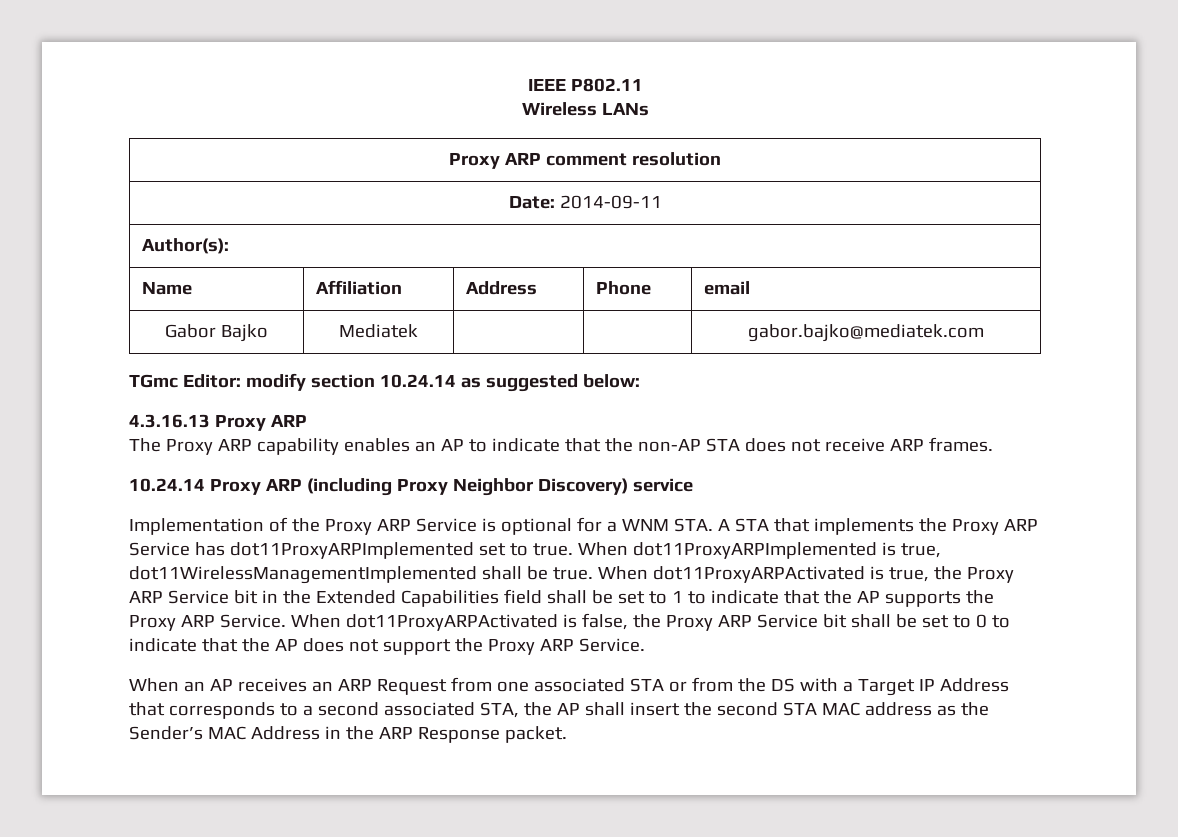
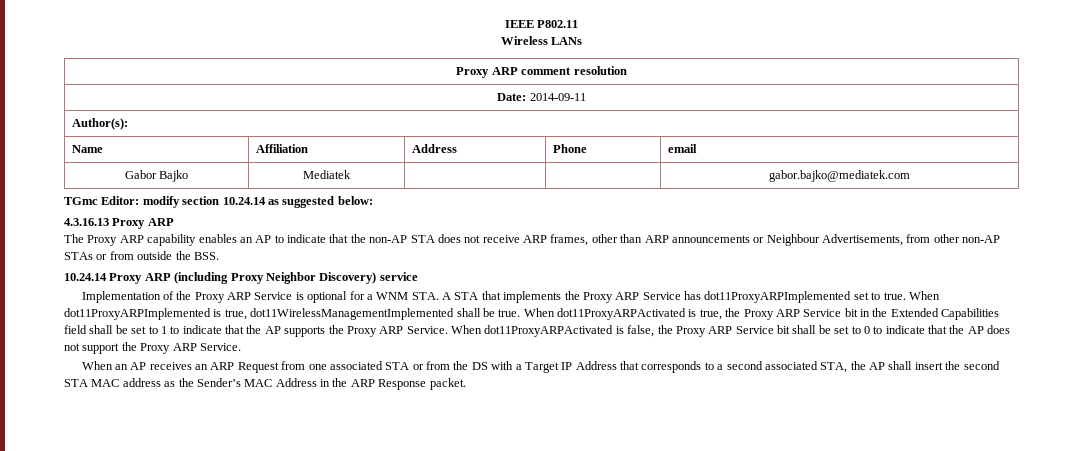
[928,437,993,452] frames. -> [550,234,1001,246] [64,251,219,260] frames, other than ARP announcements or Neighbour Advertisements, from other non-AP STAs or from outside the BSS.

